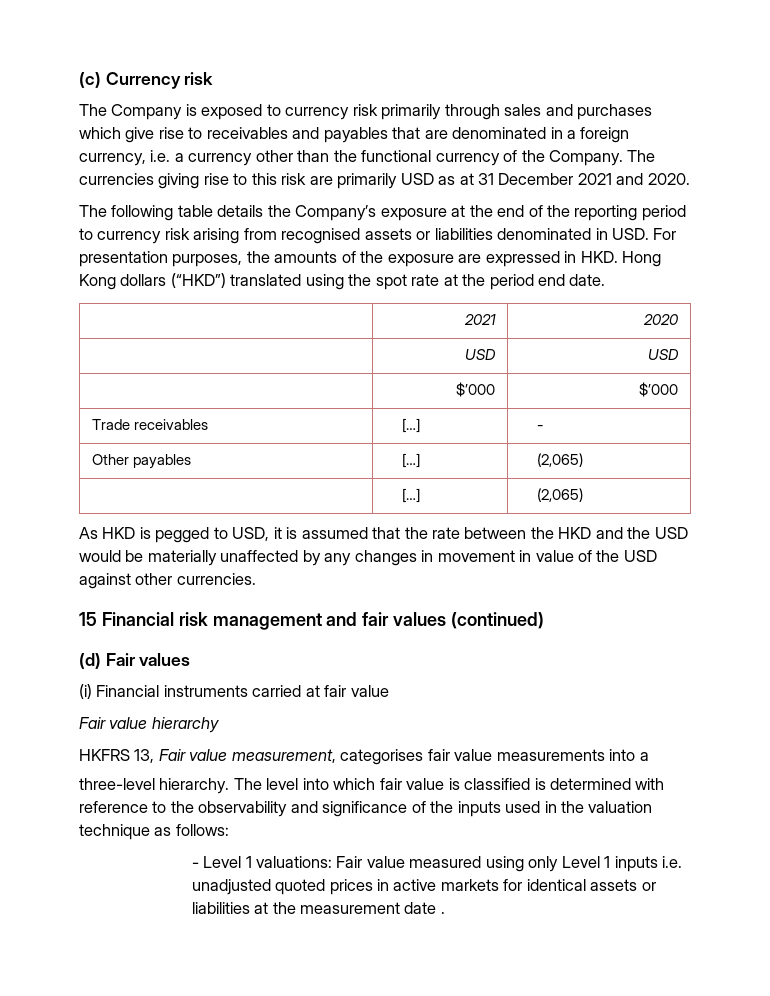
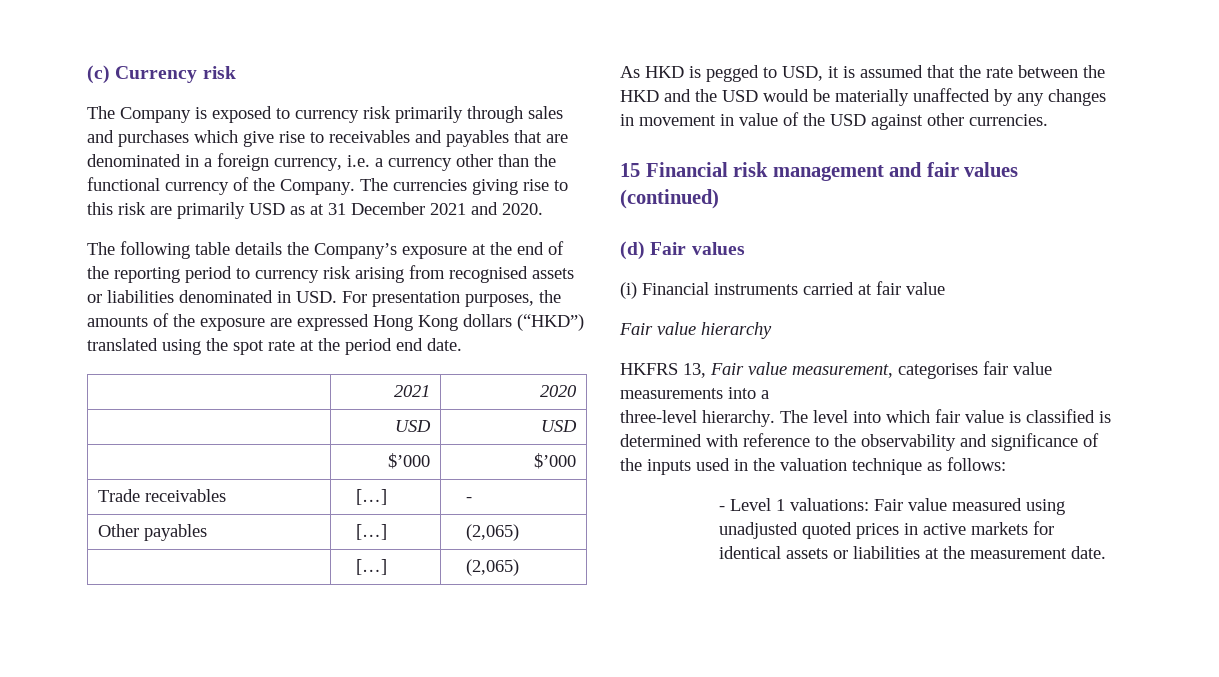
[564,251,618,263] in HKD. -> (369, 322) none
[528,856,683,872] only Level 1 inputs i.e. -> (1065, 507) none
[404,902,445,914] date . -> [1070,546,1106,559] date.

